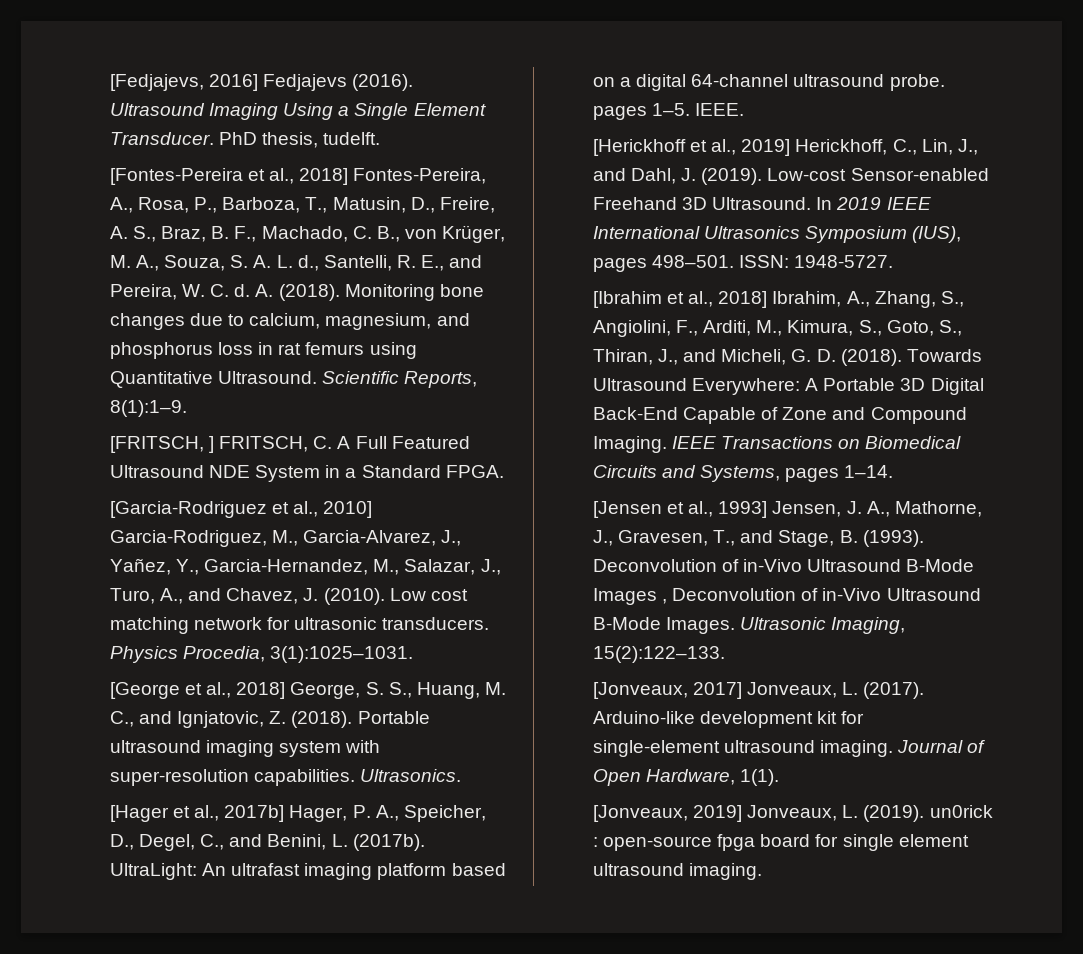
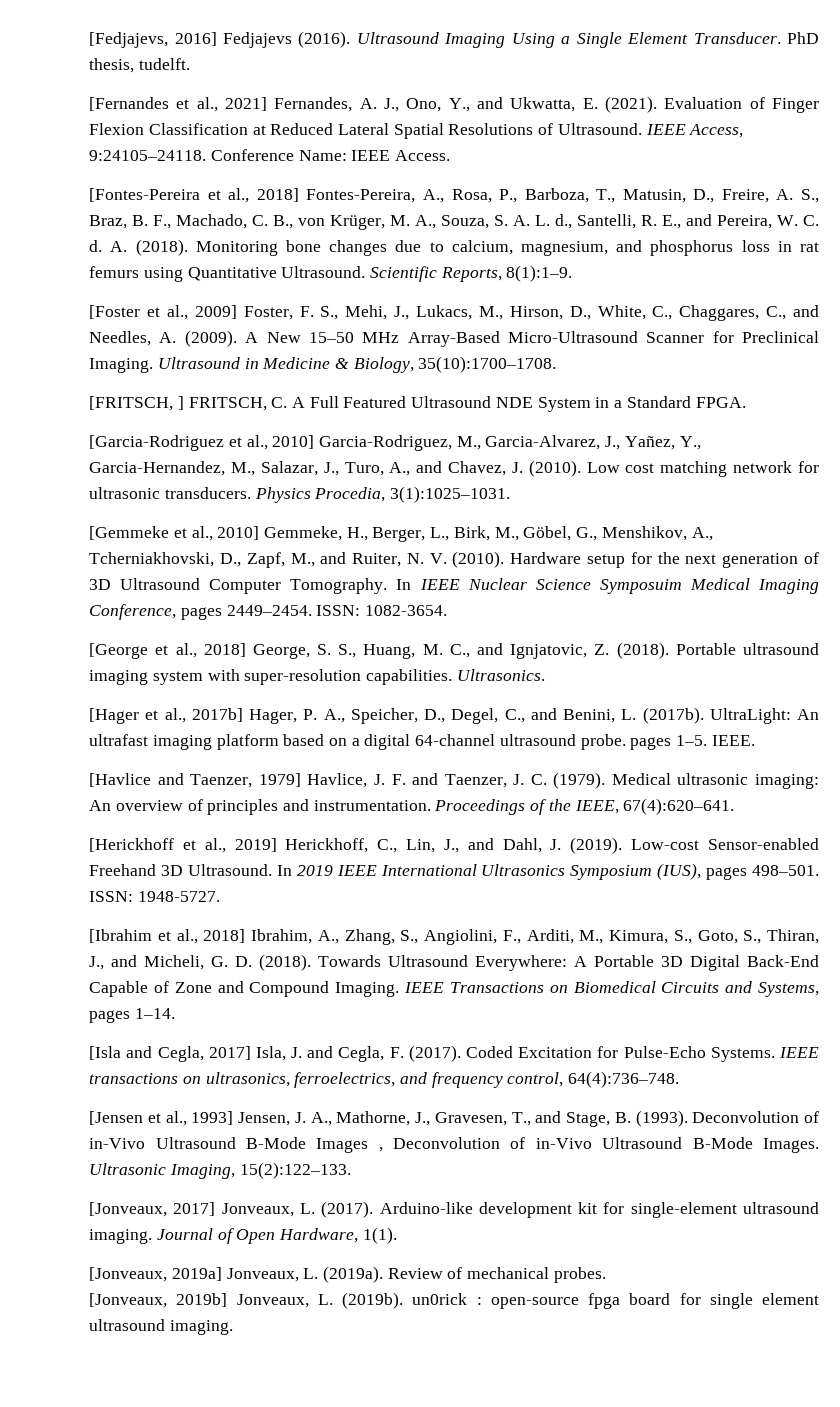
(381, 138) none -> [89,96,819,113] [89,123,744,139] [89,149,451,161] // [Fernandes et al., 2021] Fernandes, A. J., Ono, Y., and Ukwatta, E. (2021). Evaluation of Finger Flexion Classification at Reduced Lateral Spatial Resolutions of Ultrasound. IEEE Access, 9:24105–24118. Conference Name: IEEE Access.
(187, 408) none -> [89,305,819,321] [89,330,820,347] [89,356,557,373] // [Foster et al., 2009] Foster, F. S., Mehi, J., Lukacs, M., Hirson, D., White, C., Chaggares, C., and Needles, A. (2009). A New 15–50 MHz Array-Based Micro-Ultrasound Scanner for Preclinical Imaging. Ultrasound in Medicine & Biology, 35(10):1700–1708.
(414, 654) none -> [89,526,713,542] [89,551,820,568] [89,578,820,594] [89,604,448,620] // [Gemmeke et al., 2010] Gemmeke, H., Berger, L., Birk, M., Göbel, G., Menshikov, A., Tcherniakhovski, D., Zapf, M., and Ruiter, N. V. (2010). Hardware setup for the next generation of 3D Ultrasound Computer Tomography. In IEEE Nuclear Science Symposuim Medical Imaging Conference, pages 2449–2454. ISSN: 1082-3654.
(745, 109) none -> [89,772,819,789] [89,798,735,815] // [Havlice and Taenzer, 1979] Havlice, J. F. and Taenzer, J. C. (1979). Medical ultrasonic imaging: An overview of principles and instrumentation. Proceedings of the IEEE, 67(4):620–641.
(894, 471) none -> [89,1045,819,1062] [89,1071,680,1088] // [Isla and Cegla, 2017] Isla, J. and Cegla, F. (2017). Coded Excitation for Pulse-Echo Systems. IEEE transactions on ultrasonics, ferroelectrics, and frequency control, 64(4):736–748.
[693,805,925,822] 2019] Jonveaux, L. (2019). -> [171,1266,606,1283] [89,1292,404,1309] 2019a] Jonveaux, L. (2019a). Review of mechanical probes. // [Jonveaux, 2019b] Jonveaux, L. (2019b).

